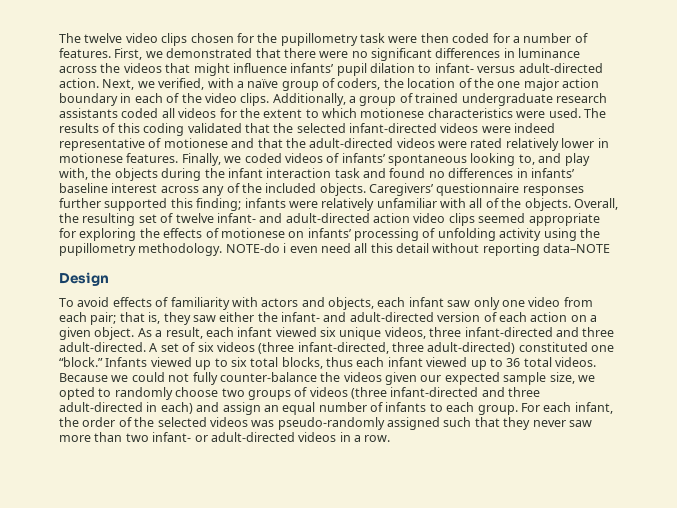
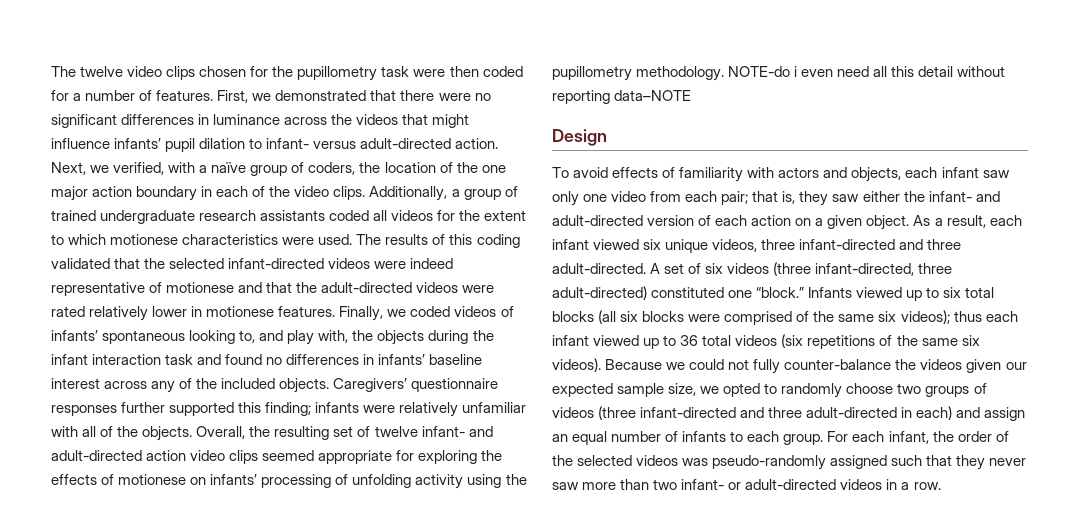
[281,357,323,369] blocks, -> [552,310,950,325] blocks (all six blocks were comprised of the same six videos);
[555,357,596,367] videos. -> [735,334,980,349] [552,358,601,372] videos (six repetitions of the same six videos).

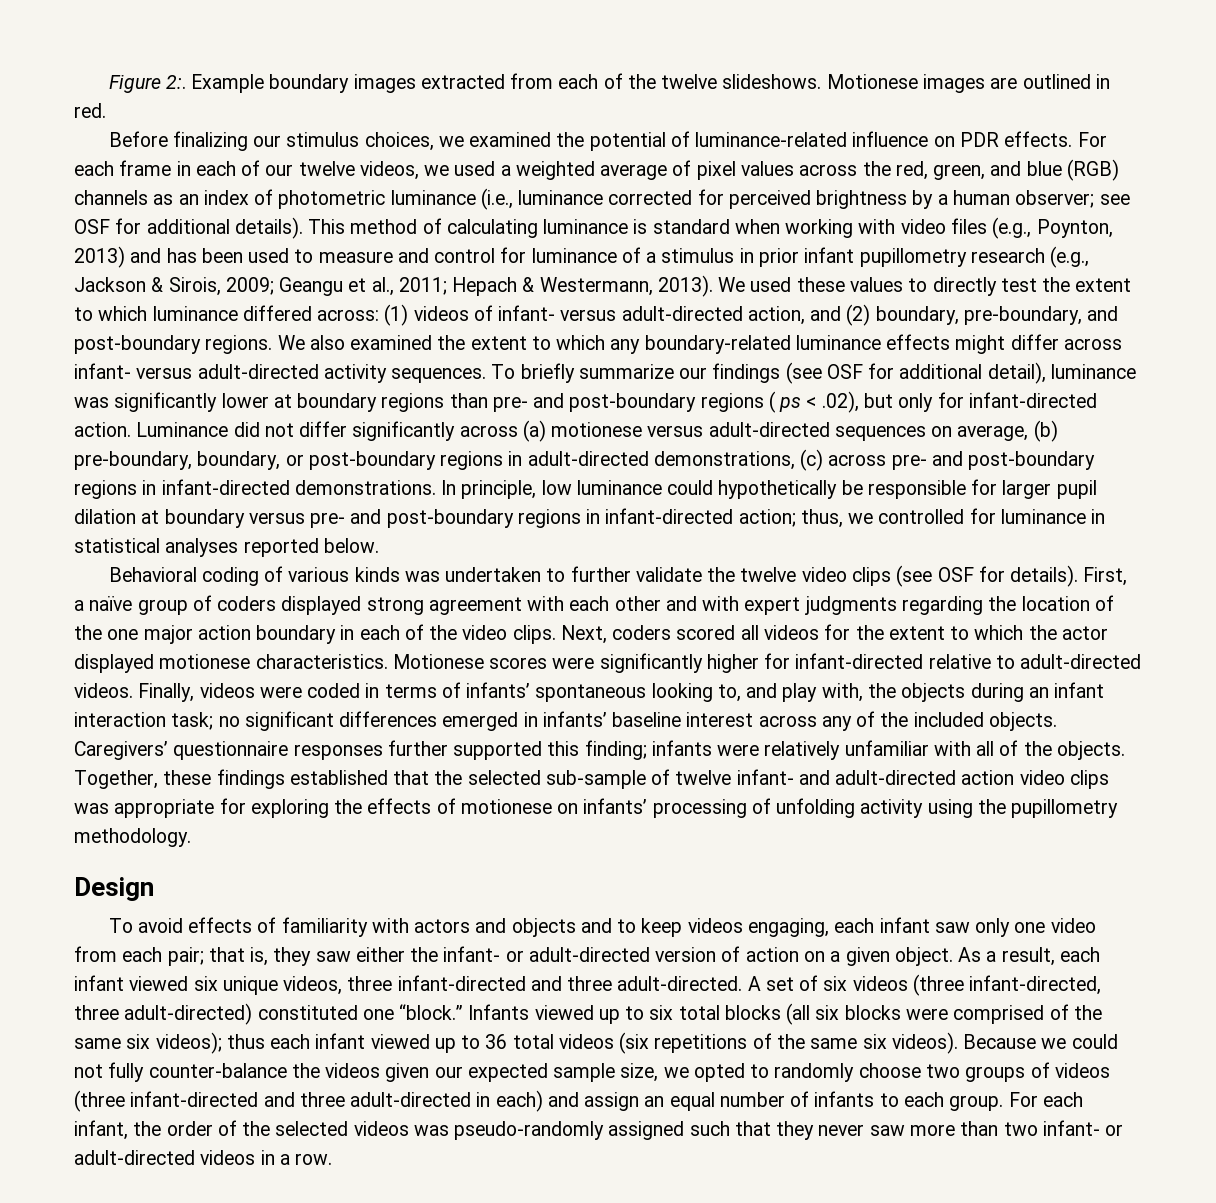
[51,66,523,81] [51,90,491,103] [51,114,470,128] [51,138,499,152] [51,162,356,176] The twelve video clips chosen for the pupillometry task were then coded for a number of features. First, we demonstrated that there were no significant differences in luminance across the videos that might influence infants’ pupil dilation to infant- versus adult-directed action. Next, we verified, with a naïve group of coders, -> [108,73,1110,93] [74,103,106,118] [108,131,1107,151] [74,159,1119,181] [74,188,1130,210] [74,217,1113,239] [74,246,1090,268] [74,275,1132,297] [74,304,1119,326] [74,334,1122,354] [74,362,1136,384] [74,391,1097,413] [74,420,1058,442] [74,449,1096,471] [74,479,1097,499] [74,508,1106,528] [74,538,379,557] [108,565,1128,587] [74,595,983,615] Figure 2:. Example boundary images extracted from each of the twelve slideshows. Motionese images are outlined in red. // Before finalizing our stimulus choices, we examined the potential of luminance-related influence on PDR effects. For each frame in each of our twelve videos, we used a weighted average of pixel values across the red, green, and blue (RGB) channels as an index of photometric luminance (i.e., luminance corrected for perceived brightness by a human observer; see OSF for additional details). This method of calculating luminance is standard when working with video files (e.g., Poynton, 2013) and has been used to measure and control for luminance of a stimulus in prior infant pupillometry research (e.g., Jackson & Sirois, 2009; Geangu et al., 2011; Hepach & Westermann, 2013). We used these values to directly test the extent to which luminance differed across: (1) videos of infant- versus adult-directed action, and (2) boundary, pre-boundary, and post-boundary regions. We also examined the extent to which any boundary-related luminance effects might differ across infant- versus adult-directed activity sequences. To briefly summarize our findings (see OSF for additional detail), luminance was significantly lower at boundary regions than pre- and post-boundary regions ( ps < .02), but only for infant-directed action. Luminance did not differ significantly across (a) motionese versus adult-directed sequences on average, (b) pre-boundary, boundary, or post-boundary regions in adult-directed demonstrations, (c) across pre- and post-boundary regions in infant-directed demonstrations. In principle, low luminance could hypothetically be responsible for larger pupil dilation at boundary versus pre- and post-boundary regions in infant-directed action; thus, we controlled for luminance in statistical analyses reported below. // Behavioral coding of various kinds was undertaken to further validate the twelve video clips (see OSF for details). First, a naïve group of coders displayed strong agreement with each other and with expert judgments regarding
[369,186,518,201] [51,210,370,224] Additionally, a group of trained undergraduate research assistants coded -> [560,625,736,644] Next, coders scored
[110,234,520,248] [51,258,454,269] [51,282,495,296] [51,306,497,321] motionese characteristics were used. The results of this coding validated that the selected infant-directed videos were indeed representative of motionese and that the adult-directed videos were rated relatively lower in motionese features. Finally, we coded videos -> [1028,625,1108,640] [74,653,1142,673] [74,683,437,702] the actor displayed motionese characteristics. Motionese scores were significantly higher for infant-directed relative to adult-directed videos. Finally, videos were coded in terms
[472,330,494,341] the -> [1028,687,1049,698] an
[165,354,360,365] task and found no differences -> [171,711,519,731] task; no significant differences emerged
[196,426,354,440] Overall, the resulting set -> [74,769,646,789] Together, these findings established that the selected sub-sample
[262,450,315,461] seemed -> [74,803,109,814] was
[728,66,1006,77] [552,90,692,104] NOTE-do i even need all this detail without reporting data–NOTE -> (191, 837) none
[851,167,902,182] objects, -> [511,918,829,937] objects and to keep videos engaging,
[975,191,1000,202] and -> [505,950,524,962] or
[715,215,748,226] each -> (741, 954) none

